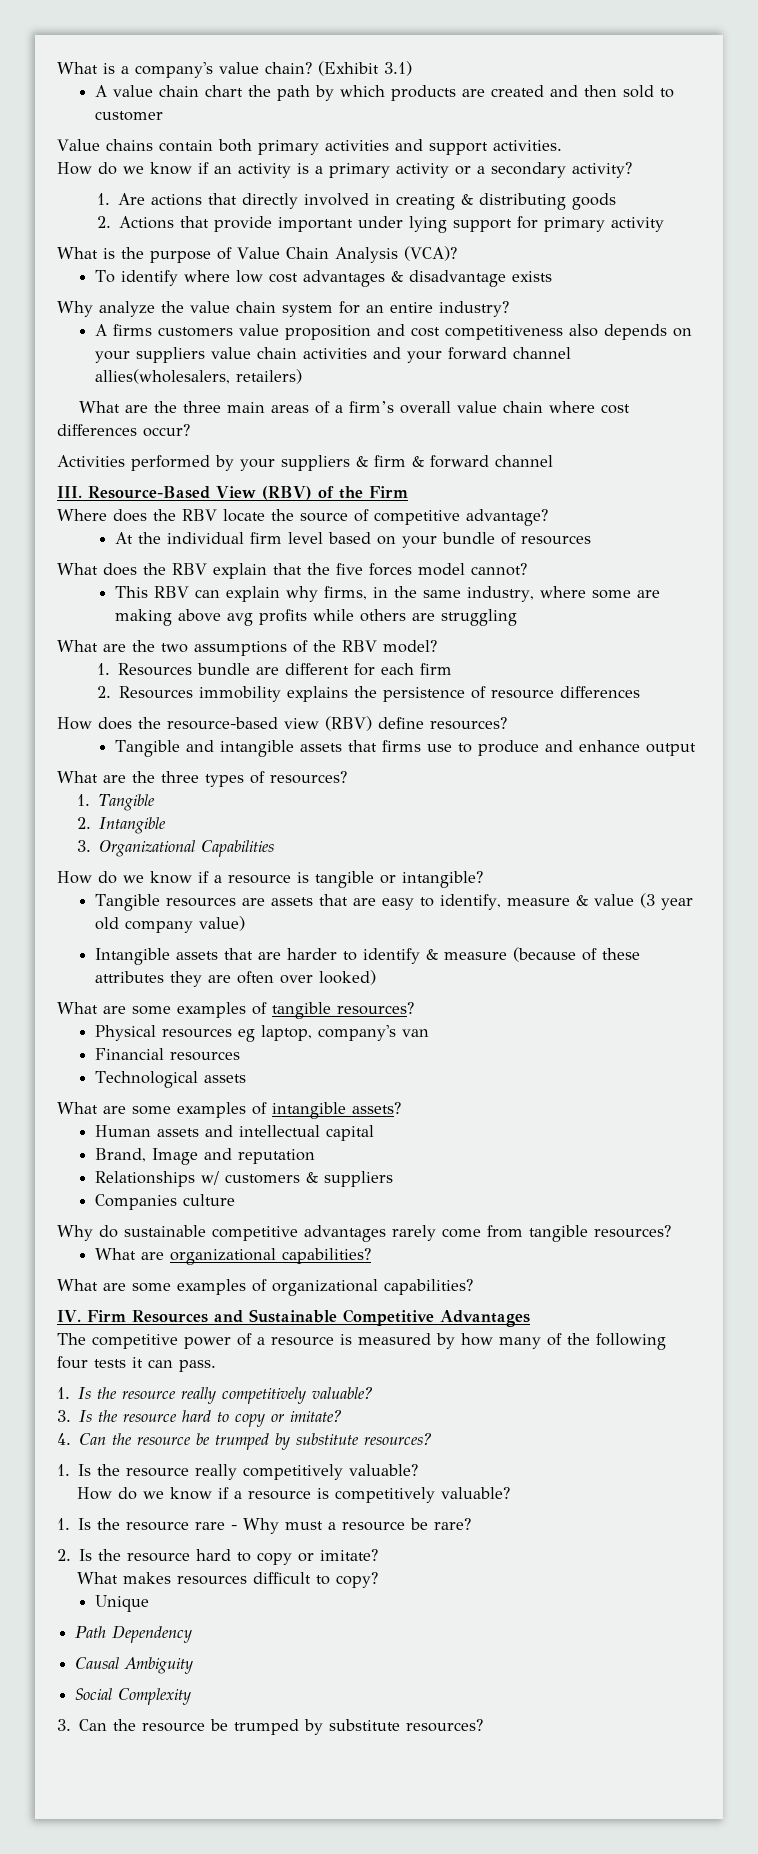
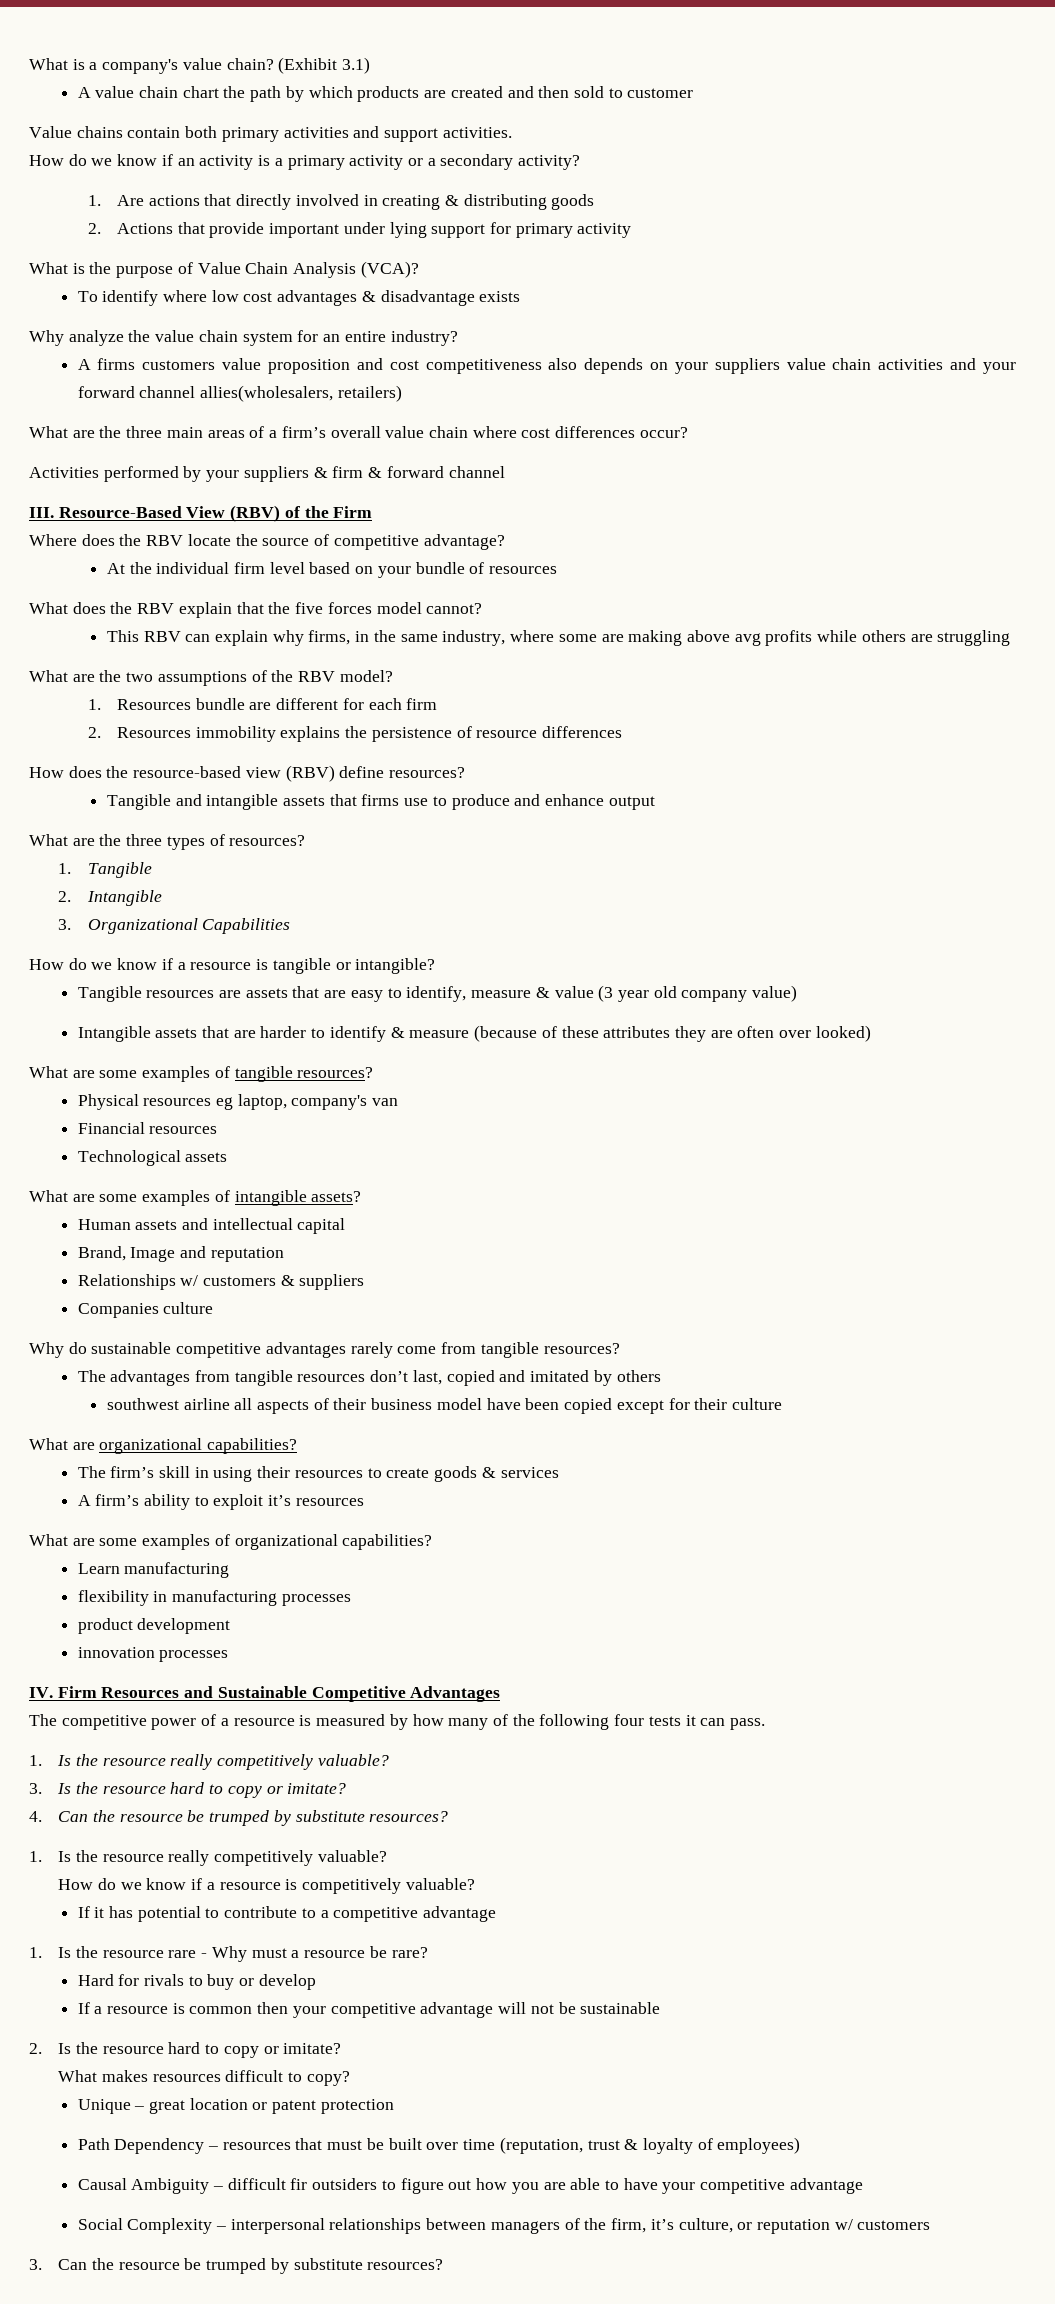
[95,1248,372,1265] What are organizational capabilities? -> [77,1370,661,1386] [106,1398,782,1414] [29,1438,298,1454] [77,1466,559,1482] [77,1494,364,1510] The advantages from tangible resources don’t last, copied and imitated by others // southwest airline all aspects of their business model have been copied except for their culture // What are organizational capabilities? // The firm’s skill in using their resources to create goods & services // A firm’s ability to exploit it’s resources
(473, 1287) none -> [77,1562,230,1578] [77,1590,351,1606] [77,1618,231,1634] [77,1647,229,1662] // Learn manufacturing // flexibility in manufacturing processes // product development // innovation processes
(510, 1493) none -> [77,1906,497,1922] // If it has potential to contribute to a competitive advantage
(472, 1524) none -> [77,1974,316,1990] [77,2002,661,2018] // Hard for rivals to buy or develop // If a resource is common then your competitive advantage will not be sustainable
[75,1625,193,1643] [75,1657,194,1674] [75,1688,192,1705] // Path Dependency // Causal Ambiguity // Social Complexity -> [134,2098,394,2114] [77,2137,801,2154] [77,2178,863,2194] [77,2218,931,2234] – great location or patent protection // Path Dependency – resources that must be built over time (reputation, trust & loyalty of employees) // Causal Ambiguity – difficult fir outsiders to figure out how you are able to have your competitive advantage // Social Complexity – interpersonal relationships between managers of the firm, it’s culture, or reputation w/ customers

